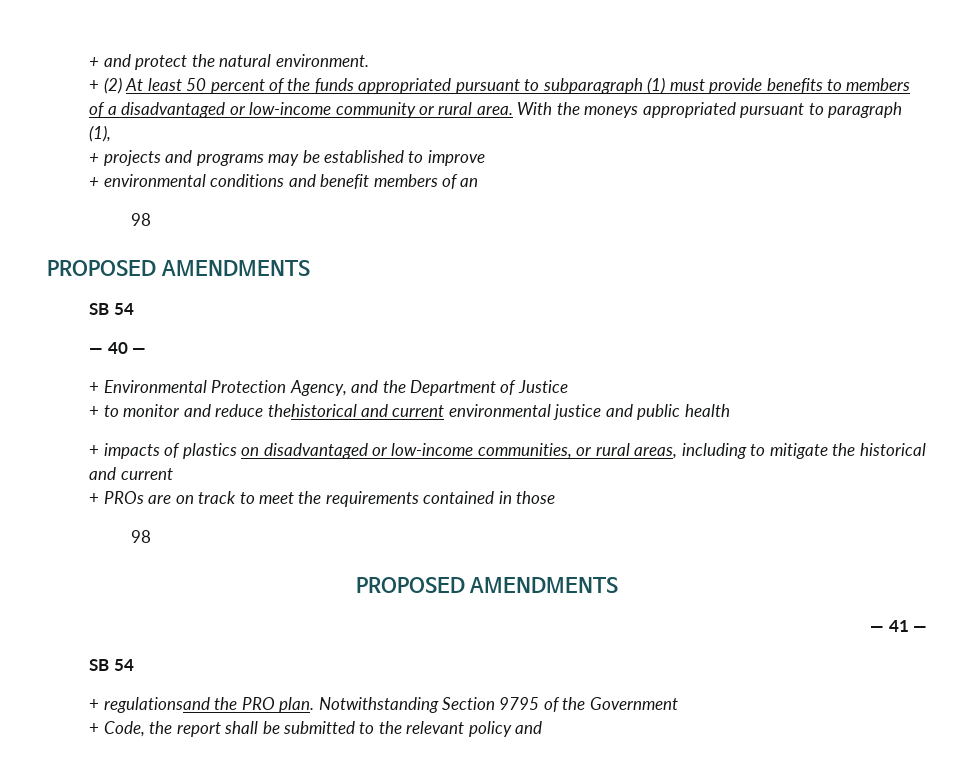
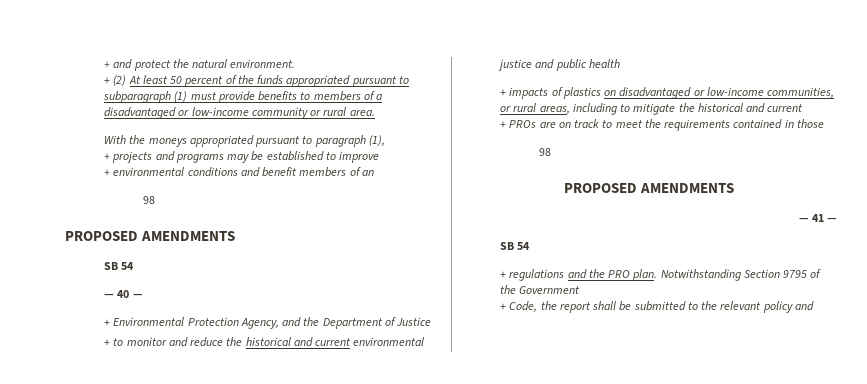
(513, 110) none -> (375, 113) //
[267,404,357,417] thehistorical -> [226,337,291,346] the historical
[103,697,210,713] regulationsand -> [509,269,587,281] regulations and

